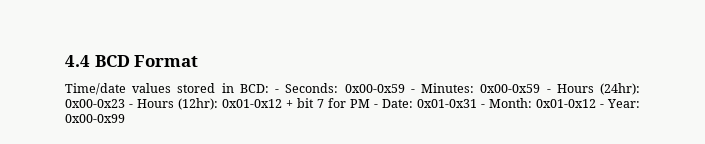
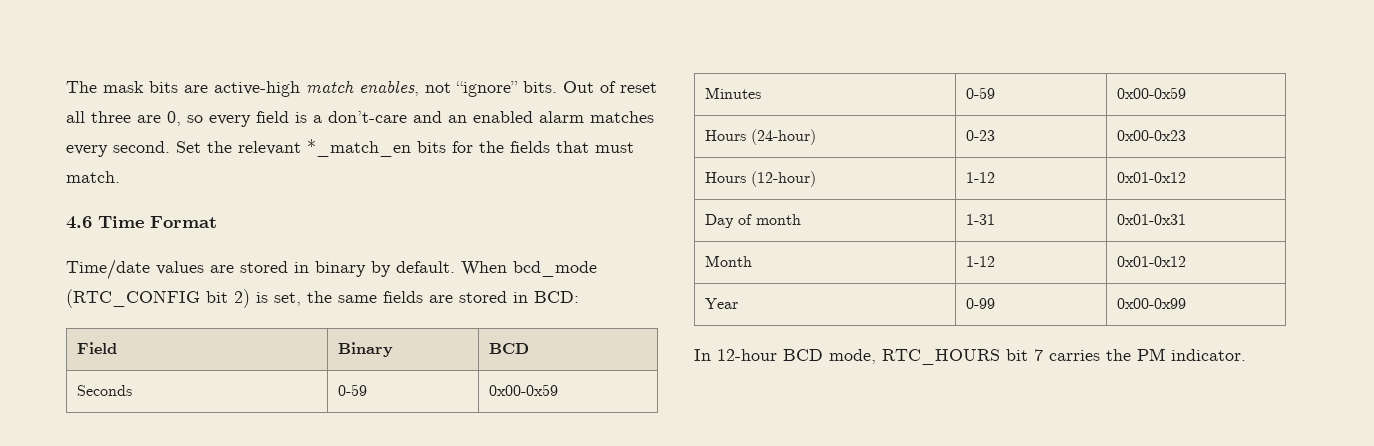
[65,55,199,67] [65,83,640,95] [65,98,640,110] [65,114,125,123] 4.4 BCD Format // Time/date values stored in BCD: - Seconds: 0x00-0x59 - Minutes: 0x00-0x59 - Hours (24hr): 0x00-0x23 - Hours (12hr): 0x01-0x12 + bit 7 for PM - Date: 0x01-0x31 - Month: 0x01-0x12 - Year: 0x00-0x99 -> [66,80,657,97] [66,111,654,127] [66,139,634,157] [66,171,120,183] [66,216,217,229] [66,259,597,280] [66,289,579,308] [77,342,118,354] [338,342,394,357] [489,343,530,354] [77,385,133,396] [338,384,368,396] [489,384,559,396] [705,87,762,99] [966,87,996,99] [1117,87,1187,99] [705,129,817,145] [966,130,996,141] [1117,130,1187,141] [705,171,817,187] [966,172,996,183] [1117,172,1187,183] [705,214,802,228] [966,214,996,225] [1117,214,1187,225] [705,255,753,267] [966,256,996,267] [1117,256,1187,267] [705,298,739,309] [966,298,996,309] [1117,298,1187,309] [694,348,1246,365] The mask bits are active-high match enables, not “ignore” bits. Out of reset all three are 0, so every field is a don’t-care and an enabled alarm matches every second. Set the relevant *_match_en bits for the fields that must match. // 4.6 Time Format // Time/date values are stored in binary by default. When bcd_mode (RTC_CONFIG bit 2) is set, the same fields are stored in BCD: // Field | Binary | BCD // Seconds | 0-59 | 0x00-0x59 // Minutes | 0-59 | 0x00-0x59 // Hours (24-hour) | 0-23 | 0x00-0x23 // Hours (12-hour) | 1-12 | 0x01-0x12 // Day of month | 1-31 | 0x01-0x31 // Month | 1-12 | 0x01-0x12 // Year | 0-99 | 0x00-0x99 // In 12-hour BCD mode, RTC_HOURS bit 7 carries the PM indicator.

